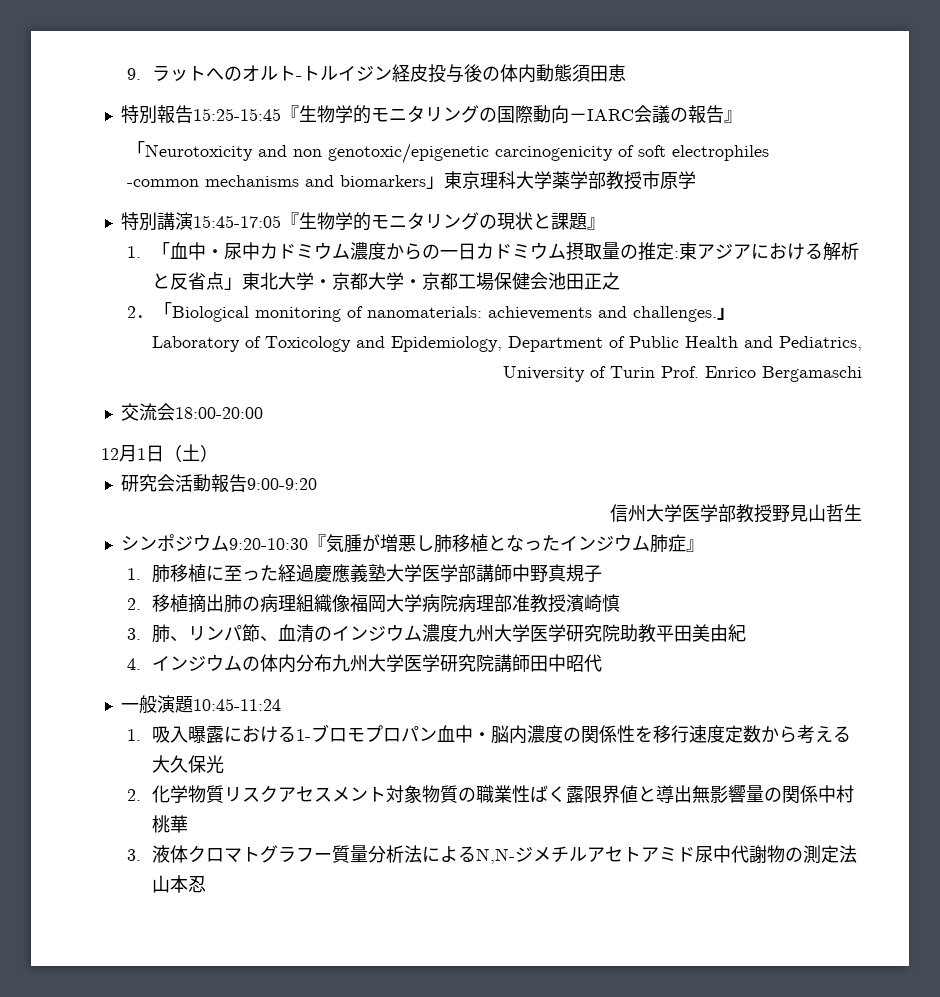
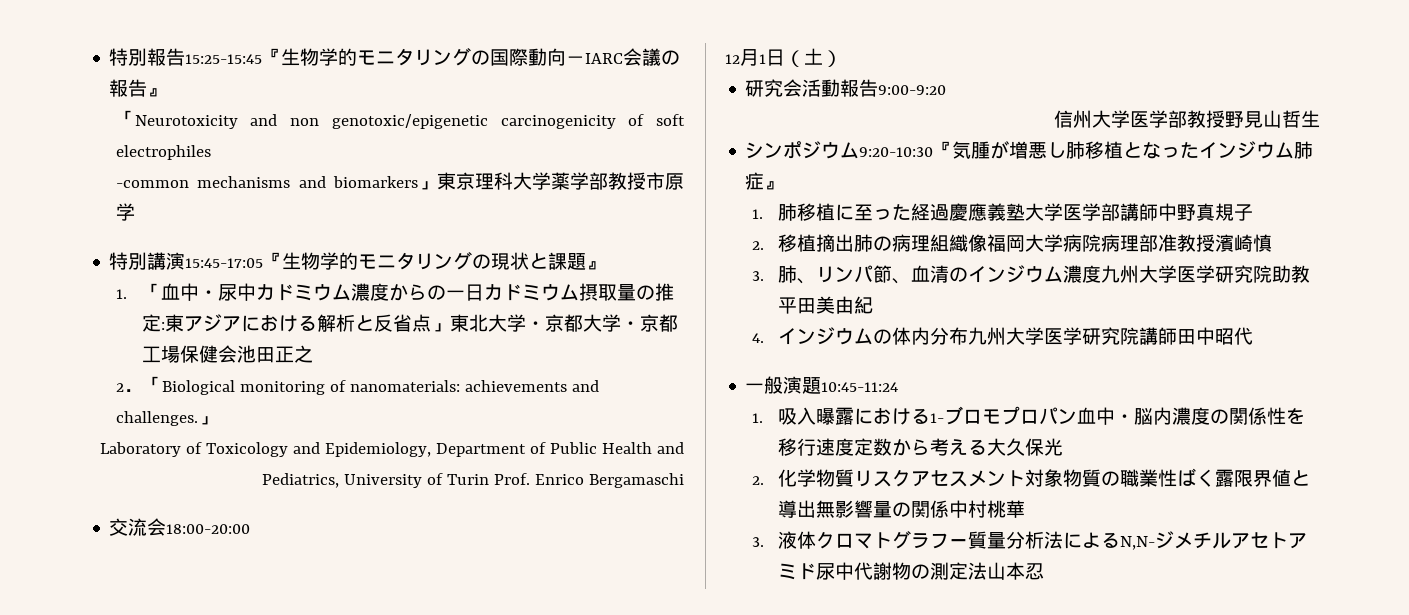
[126,64,627,83] 9.ラットへのオルト-トルイジン経皮投与後の体内動態須田恵 // -> (109, 57) none

